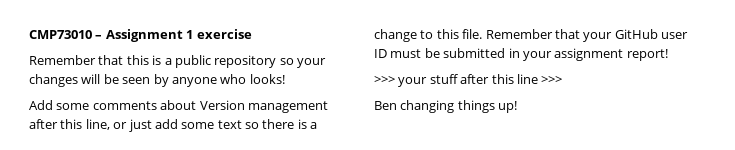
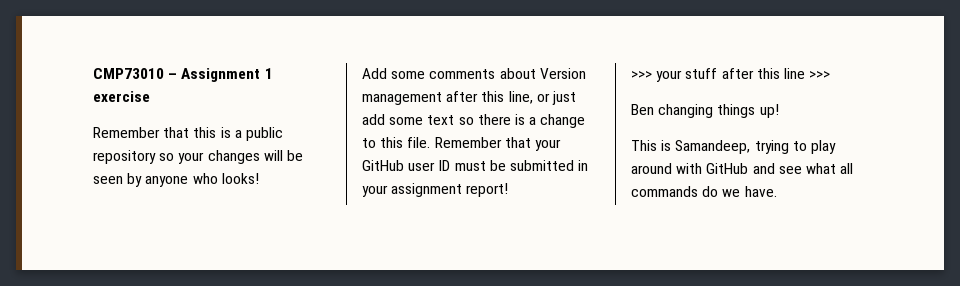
(518, 107) none -> [631,140,836,154] [631,163,854,174] [631,186,777,197] // This is Samandeep, trying to play around with GitHub and see what all commands do we have.

